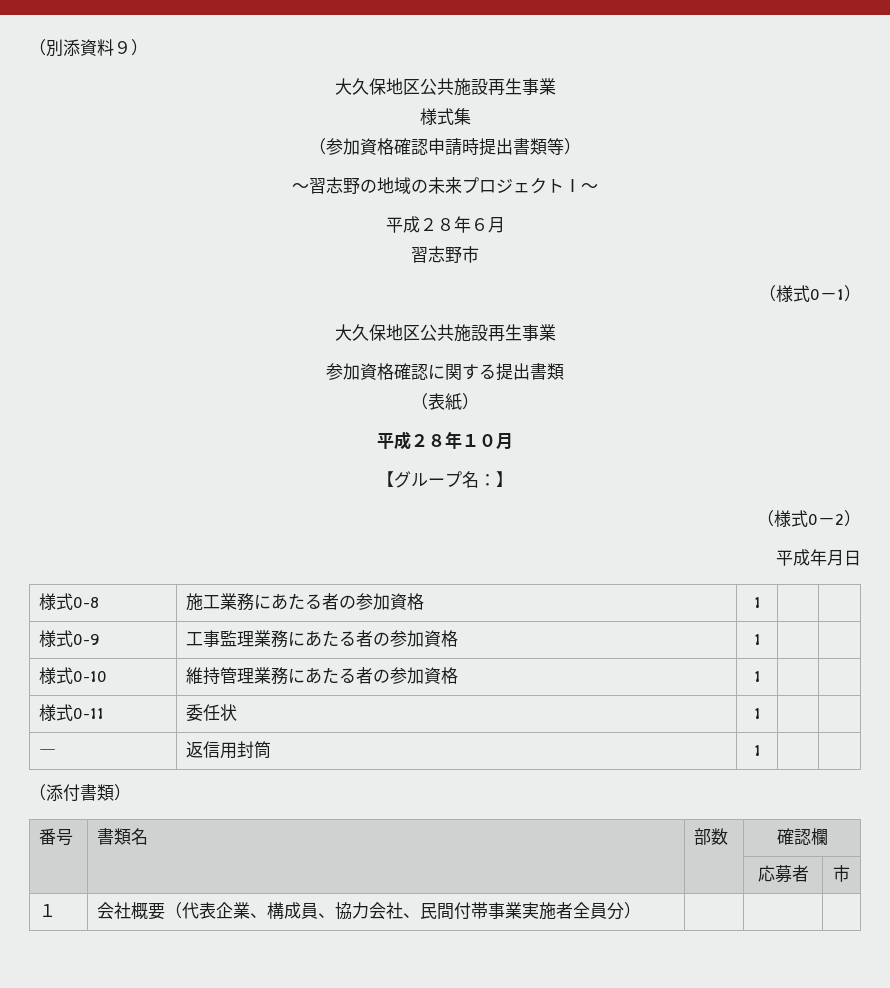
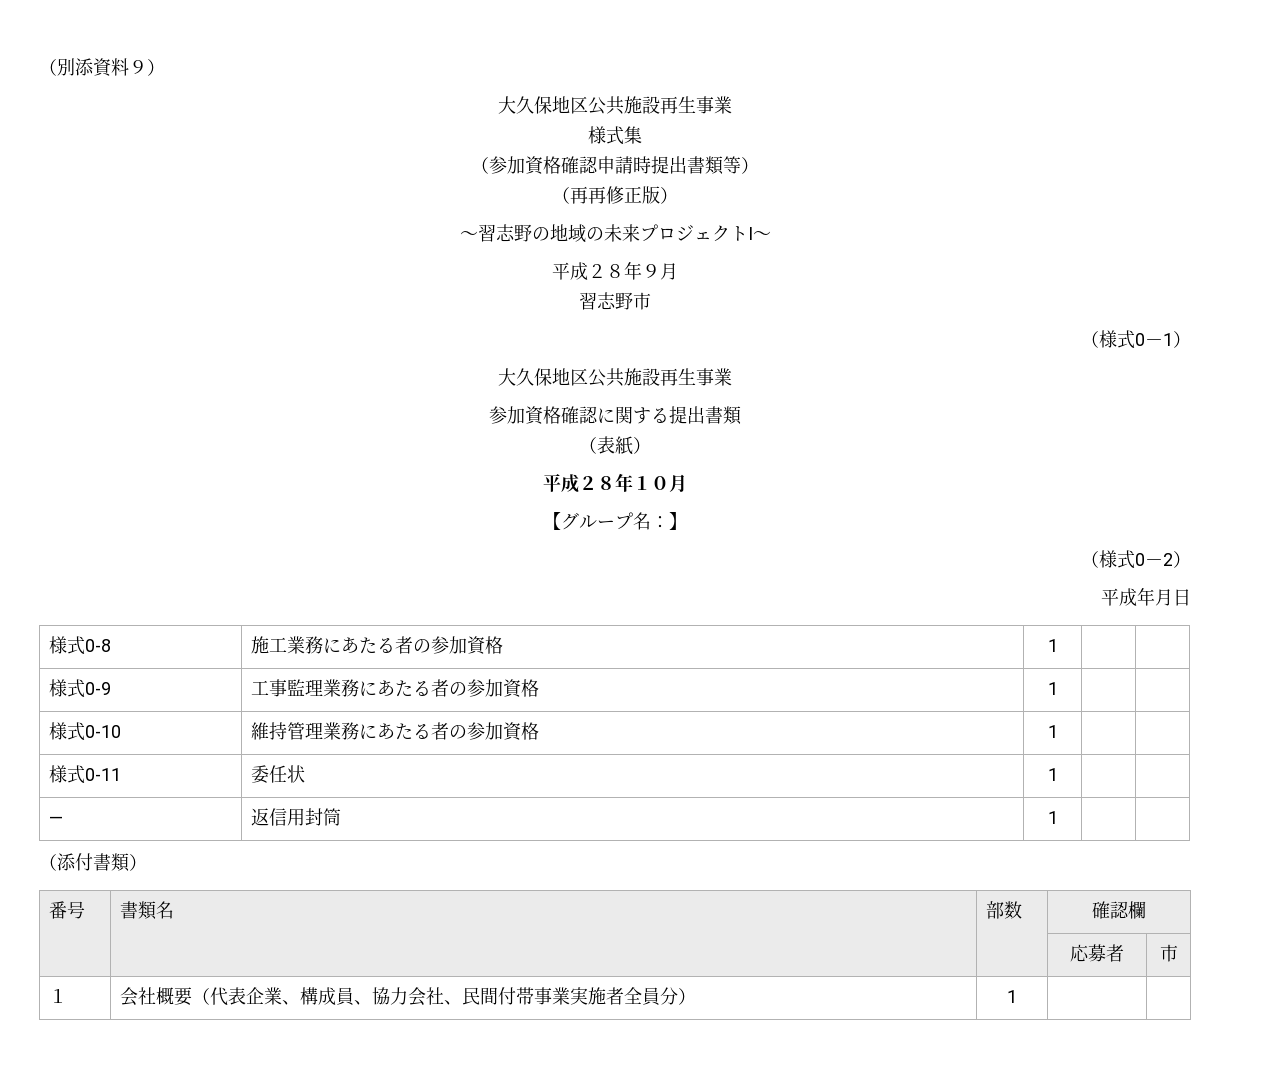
(581, 146) none -> [552,186,678,204] // （再再修正版）
[470,218,488,231] ６ -> [642,264,660,278] ９
(641, 910) none -> [1007,990,1017,1003] 1

